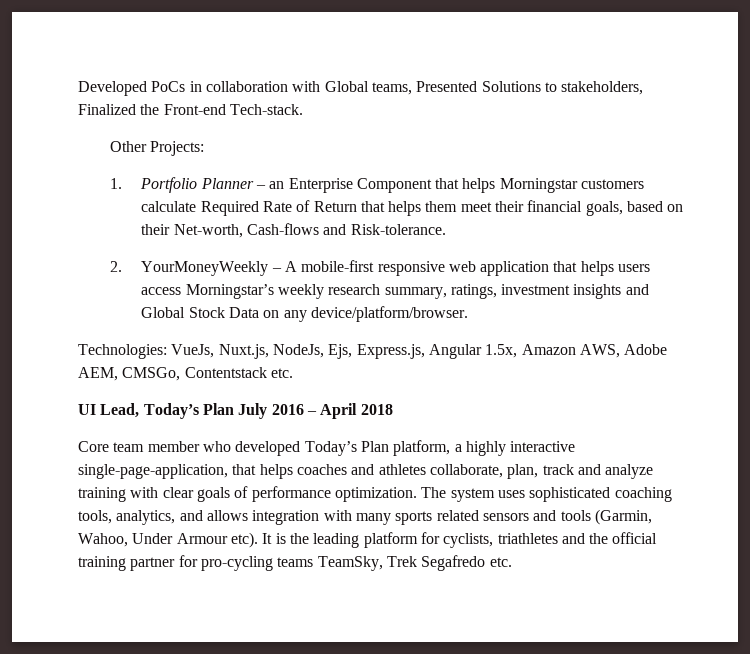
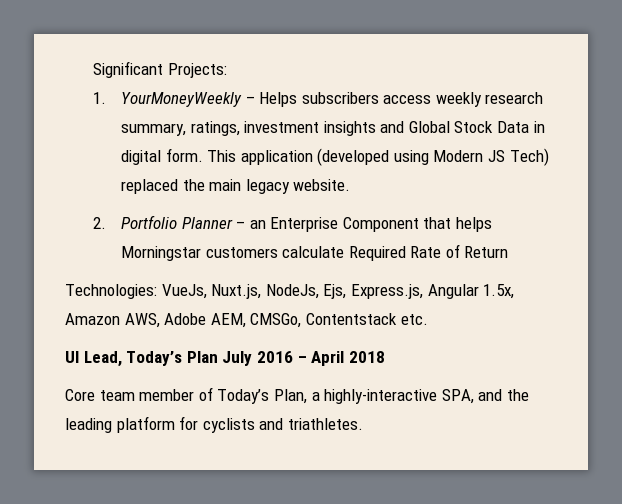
[78,81,644,96] [78,104,303,115] [109,141,204,156] [109,178,122,189] Developed PoCs in collaboration with Global teams, Presented Solutions to stakeholders, Finalized the Front-end Tech-stack. // Other Projects: // 1. -> [92,61,227,78] [92,92,544,107] [120,121,545,136] [120,148,549,166] [120,179,351,194] [92,217,106,229] Significant Projects: // 1. YourMoneyWeekly – Helps subscribers access weekly research summary, ratings, investment insights and Global Stock Data in digital form. This application (developed using Modern JS Tech) replaced the main legacy website. // 2.
[360,200,684,216] [141,223,446,238] [109,260,651,276] [141,284,649,299] [141,306,468,322] that helps them meet their financial goals, based on their Net-worth, Cash-flows and Risk-tolerance. // 2. YourMoneyWeekly – A mobile-first responsive web application that helps users access Morningstar’s weekly research summary, ratings, investment insights and Global Stock Data on any device/platform/browser. -> (509, 252) none
[202,440,576,456] [78,464,654,479] [78,486,672,502] [78,509,652,525] [78,532,658,548] [78,555,512,571] who developed Today’s Plan platform, a highly interactive single-page-application, that helps coaches and athletes collaborate, plan, track and analyze training with clear goals of performance optimization. The system uses sophisticated coaching tools, analytics, and allows integration with many sports related sensors and tools (Garmin, Wahoo, Under Armour etc). It is the leading platform for cyclists, triathletes and the official training partner for pro-cycling teams TeamSky, Trek Segafredo etc. -> [198,387,529,404] [65,416,363,433] of Today’s Plan, a highly-interactive SPA, and the leading platform for cyclists and triathletes.

